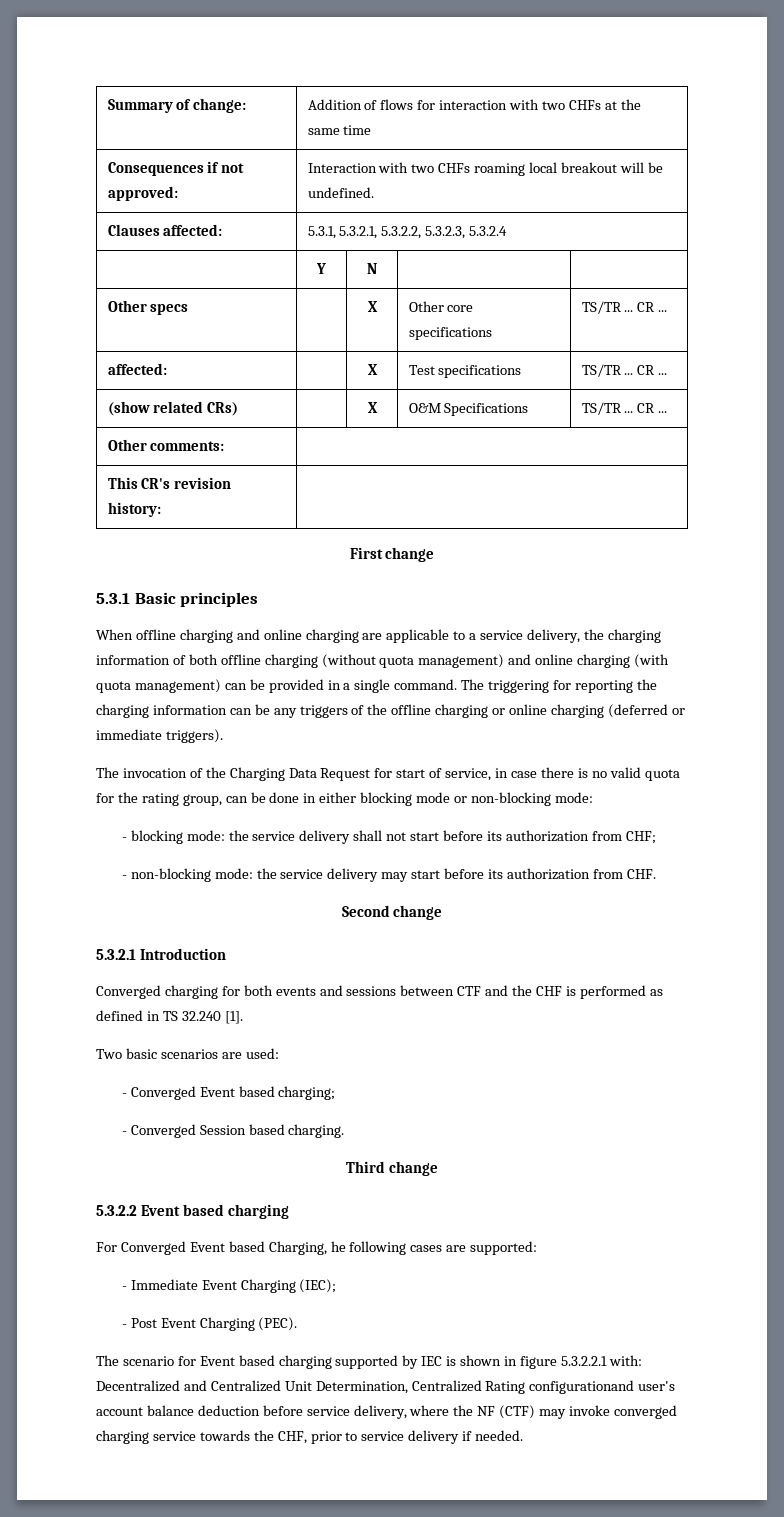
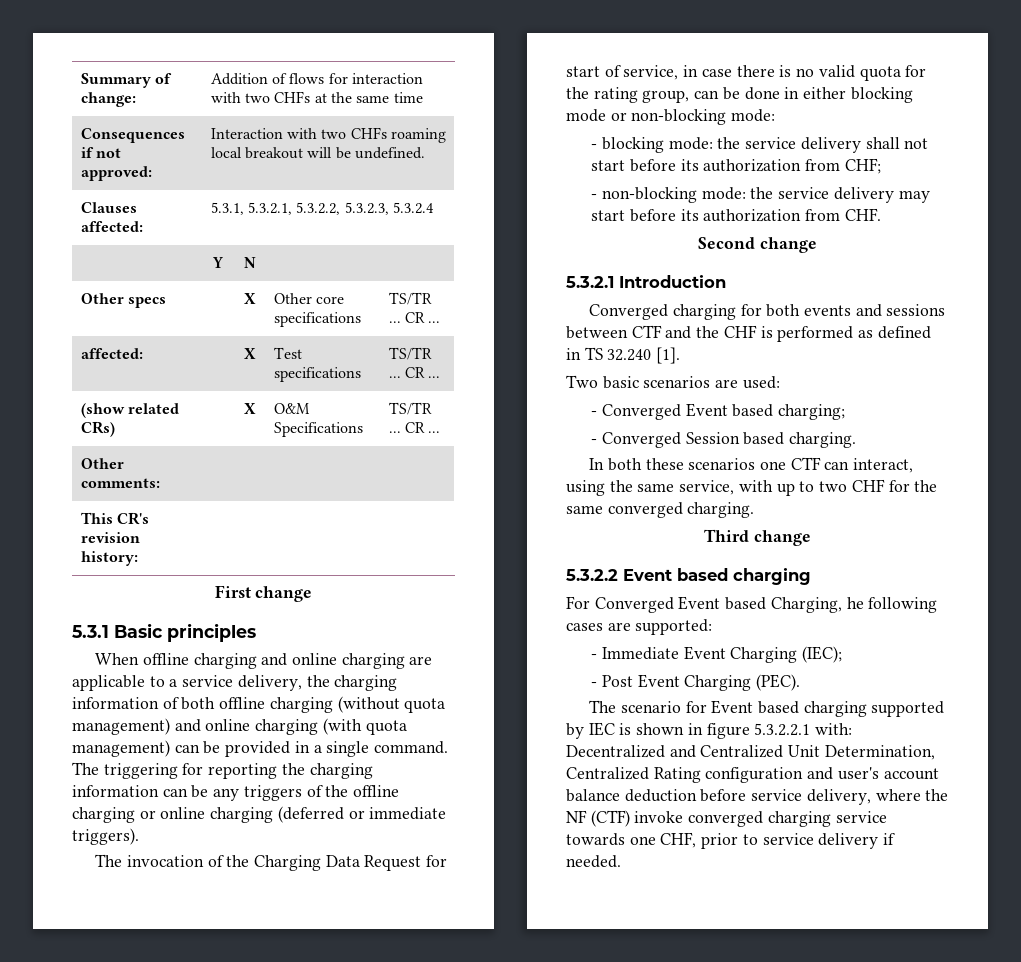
(345, 1131) none -> [589,457,914,473] [566,479,938,496] [566,502,755,518] // In both these scenarios one CTF can interact, using the same service, with up to two CHF for the same converged charging.
[529,1380,635,1394] configurationand -> [705,767,834,783] configuration and
[539,1409,567,1419] may -> (630, 818) none
[253,1430,274,1441] the -> [629,836,656,845] one

